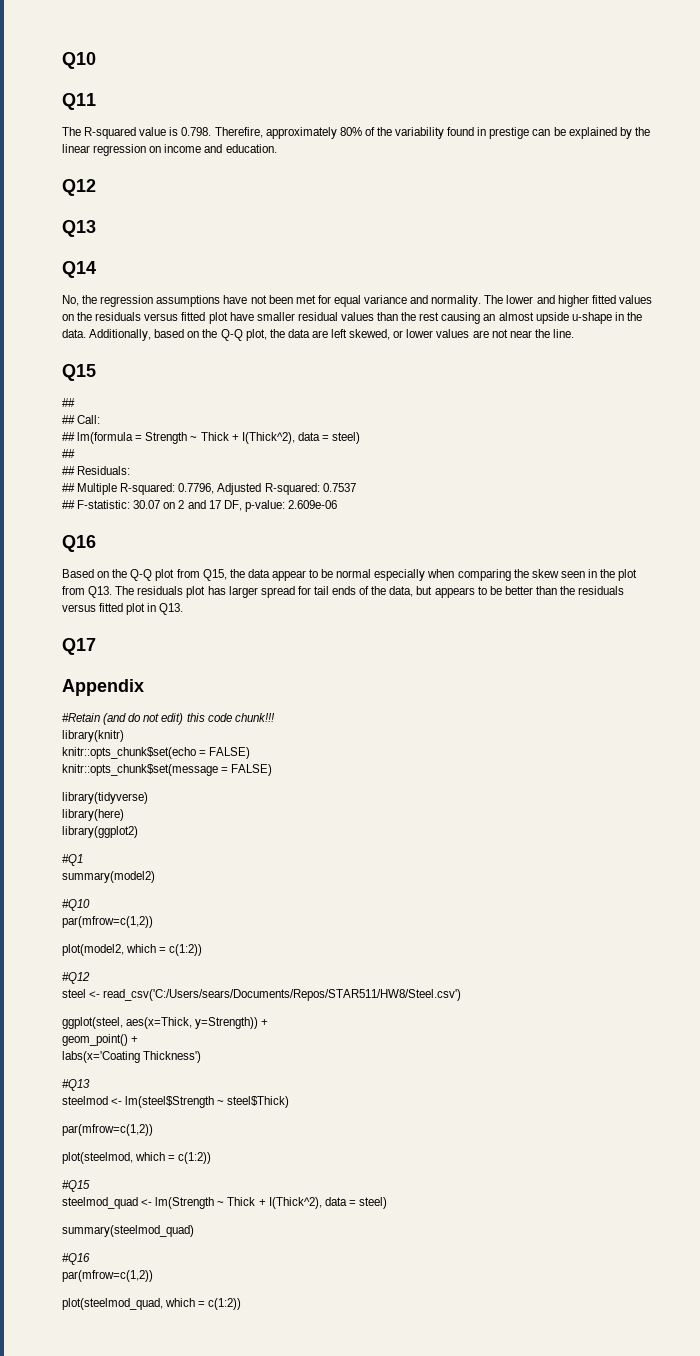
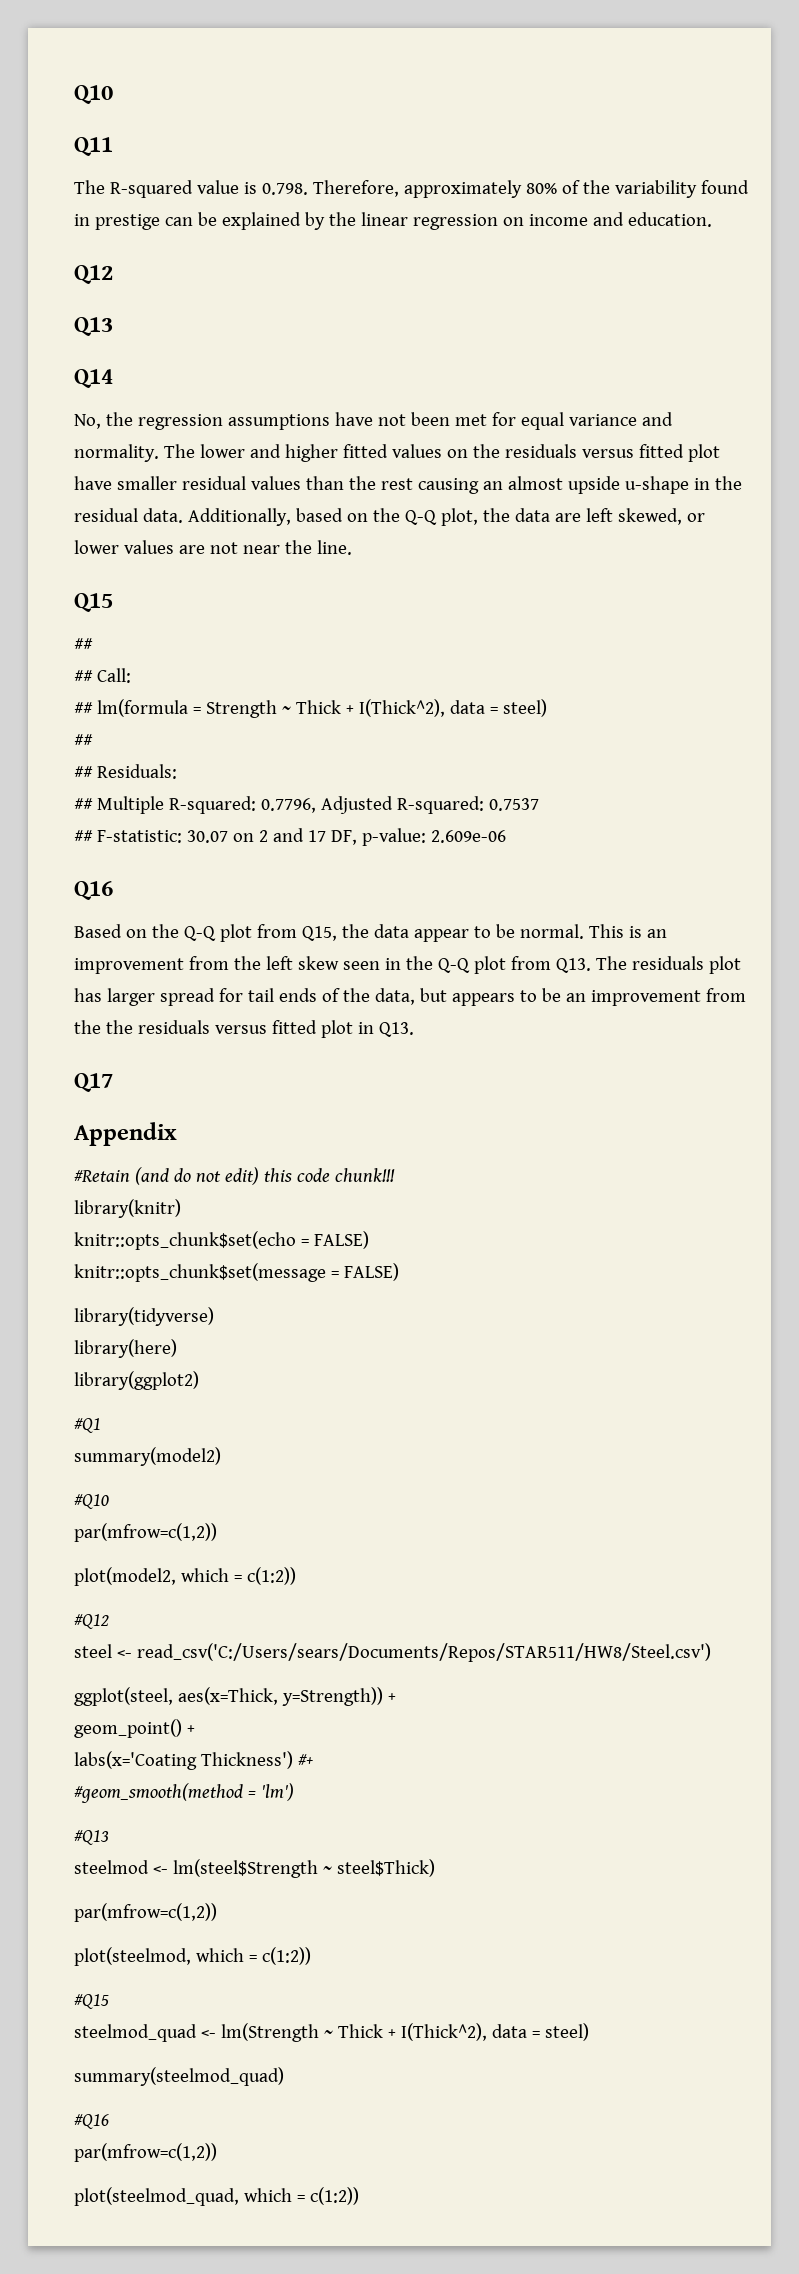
[214,127,263,138] Therefire, -> [312,180,399,197] Therefore,
(642, 316) none -> [74,508,138,522] residual
[336,569,529,581] normal especially when comparing the -> [519,924,667,939] [74,956,293,974] normal. This is an improvement from the left
(616, 573) none -> [437,958,470,973] Q-Q
[504,586,557,595] better than -> [565,988,746,1006] [74,1020,101,1034] an improvement from the
(202, 1057) none -> [297,1754,313,1766] [74,1783,294,1803] #+ // #geom_smooth(method = 'lm')

